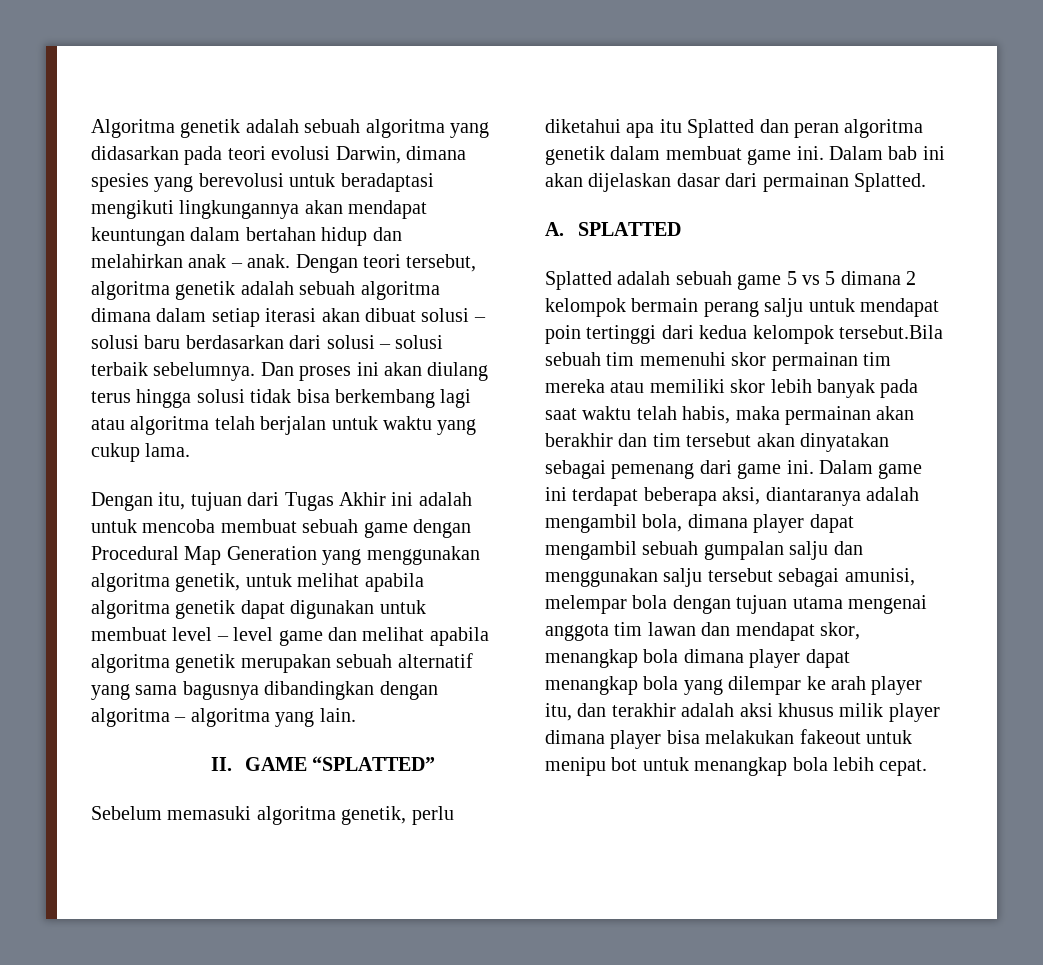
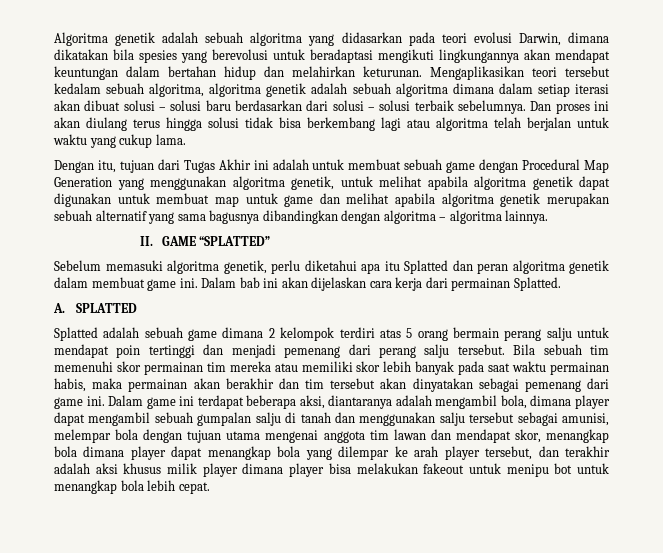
(466, 153) none -> [54,49,134,60] dikatakan bila
[188,254,477,273] anak – anak. Dengan teori tersebut, -> [363,66,610,80] [54,83,205,97] keturunan. Mengaplikasikan teori tersebut kedalam sebuah algoritma,
[142,519,216,533] mencoba -> (345, 164) none
[172,627,274,641] level – level -> [214,193,278,207] map untuk
[275,708,356,727] yang lain. -> [505,210,549,224] lainnya.
[676,173,720,187] dasar -> [369,277,423,291] cara kerja
[786,271,917,285] [545,298,626,317] 5 vs 5 dimana 2 kelompok -> [222,327,448,341] dimana 2 kelompok terdiri atas 5 orang
[661,325,943,344] dari kedua kelompok tersebut.Bila -> [203,344,536,358] dan menjadi pemenang dari perang salju tersebut. Bila
[636,406,677,420] telah -> [550,362,609,375] permainan
(829, 550) none -> [285,412,331,423] di tanah
[545,703,572,721] itu, -> [485,446,533,460] tersebut,

